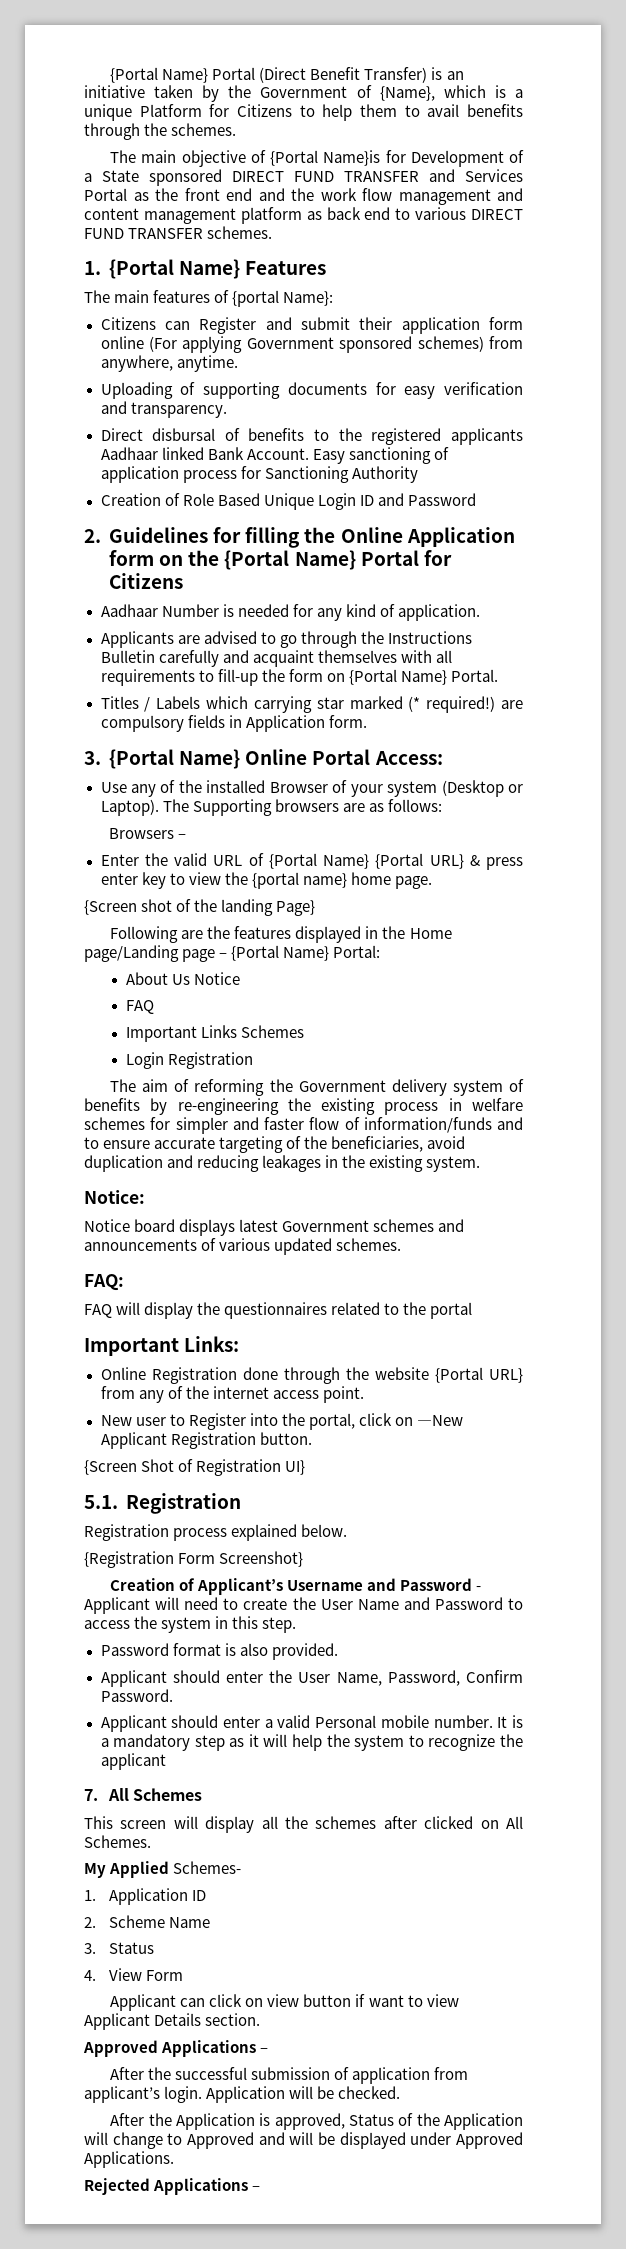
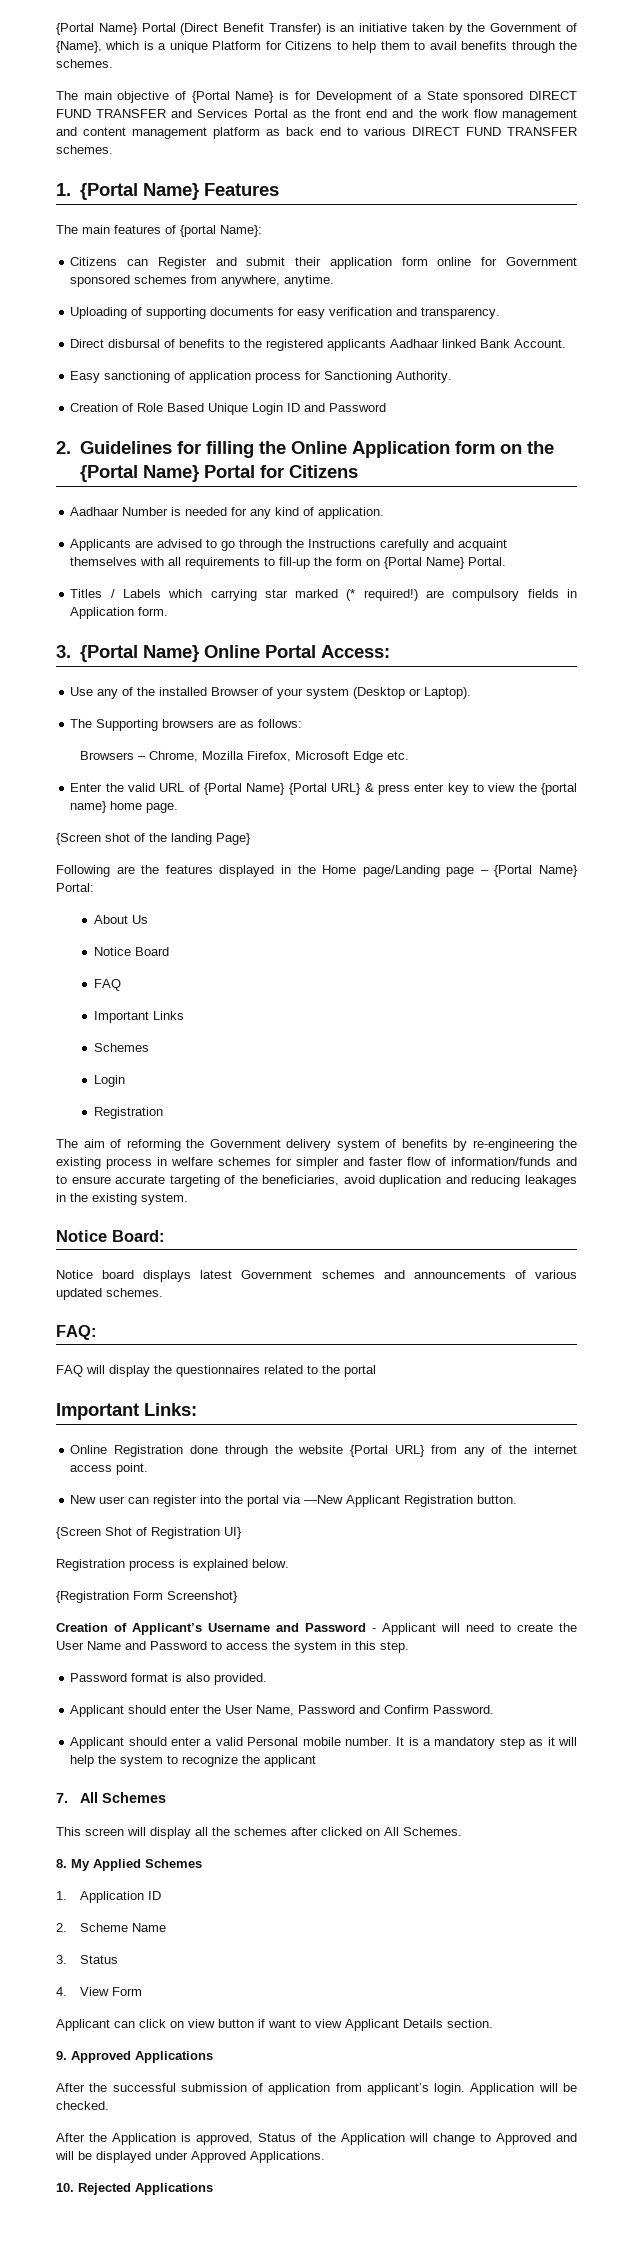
[323,150,381,166] Name}is -> [235,91,290,103] Name} is
[148,336,243,353] (For applying -> [481,257,498,266] for
[417,336,484,352] schemes) -> [134,275,188,284] schemes
(309, 454) none -> (567, 343) //
[351,466,418,483] Authority -> [396,371,453,383] Authority.
[100,650,155,663] Bulletin -> (377, 543) none
(159, 807) none -> (472, 693) //
(187, 836) none -> [148,751,409,763] Chrome, Mozilla Firefox, Microsoft Edge etc.
[193,972,240,985] Notice -> [93,947,169,956] // Notice Board
(237, 1031) none -> (184, 1015) //
(164, 1060) none -> (125, 1081) //
[84,1190,145,1204] Notice: -> [56,1230,165,1242] Notice Board:
[169,1413,413,1430] to Register into the portal, click on -> [128,1495,302,1507] can register into the portal via
[84,1493,241,1514] // 5.1. Registration -> (242, 1533) none
(228, 1534) none -> [179,1559,189,1568] is
[387,1670,460,1686] Password, -> [298,1705,381,1714] Password and
(151, 1841) none -> [56,1859,67,1868] 8.
[173,1861,242,1874] Schemes- -> [145,1859,202,1868] Schemes
(261, 2019) none -> [56,2051,67,2060] 9.
[260,2048,269,2053] – -> (213, 2057) none
(174, 2159) none -> [56,2183,74,2192] 10.
[252,2186,261,2191] – -> (213, 2189) none

